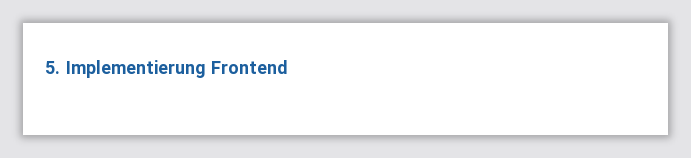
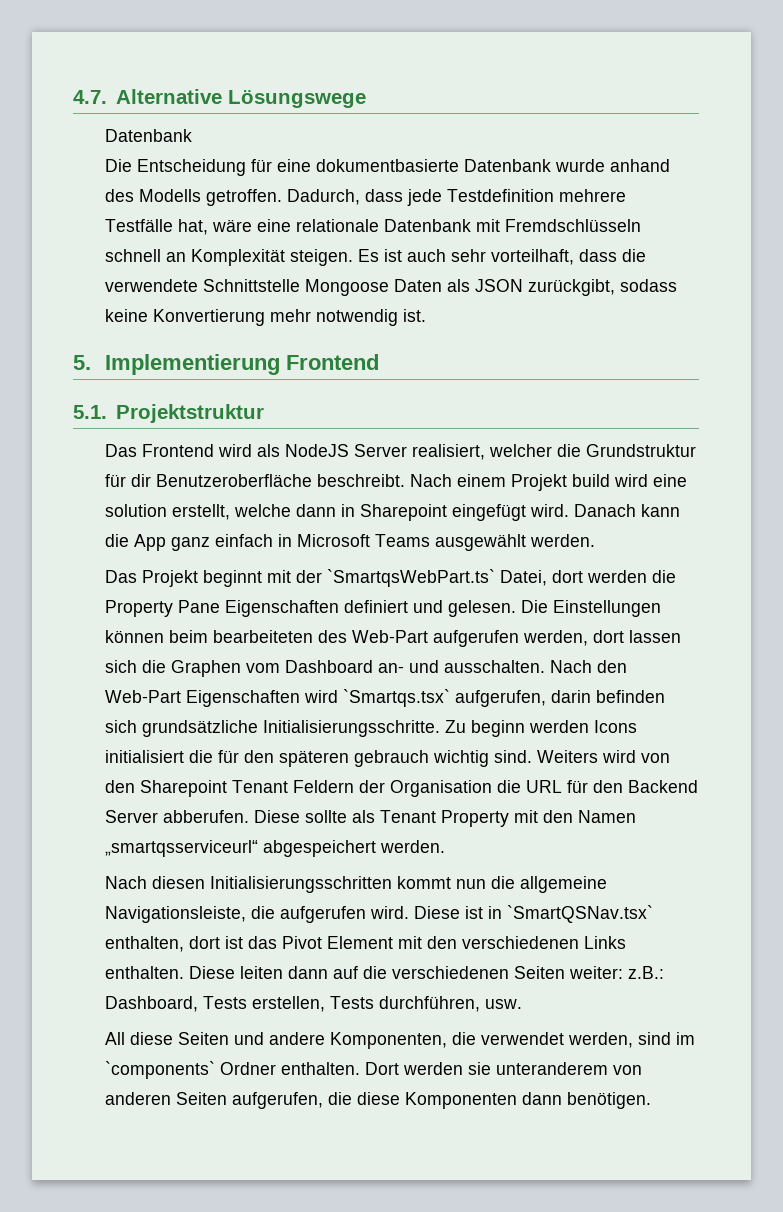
[45,60,289,78] 5. Implementierung Frontend -> [73,89,366,108] [105,129,193,142] [105,159,671,176] [105,189,627,206] [105,219,642,235] [105,249,647,266] [105,279,678,296] [105,309,427,326] [73,354,380,375] [73,404,264,423] [105,444,697,460] [105,474,688,491] [105,504,681,521] [105,534,596,551] [105,569,677,587] [105,600,662,617] [105,630,682,647] [105,660,628,677] [105,689,666,707] [105,720,638,737] [105,750,671,767] [105,780,699,797] [105,810,637,827] [105,840,446,857] [105,876,608,893] [105,905,654,923] [105,936,627,952] [105,966,665,979] [105,996,523,1012] [105,1032,696,1049] [105,1061,643,1079] [105,1092,652,1109] 4.7. Alternative Lösungswege // Datenbank // Die Entscheidung für eine dokumentbasierte Datenbank wurde anhand des Modells getroffen. Dadurch, dass jede Testdefinition mehrere Testfälle hat, wäre eine relationale Datenbank mit Fremdschlüsseln schnell an Komplexität steigen. Es ist auch sehr vorteilhaft, dass die verwendete Schnittstelle Mongoose Daten als JSON zurückgibt, sodass keine Konvertierung mehr notwendig ist. // 5. Implementierung Frontend // 5.1. Projektstruktur // Das Frontend wird als NodeJS Server realisiert, welcher die Grundstruktur für dir Benutzeroberfläche beschreibt. Nach einem Projekt build wird eine solution erstellt, welche dann in Sharepoint eingefügt wird. Danach kann die App ganz einfach in Microsoft Teams ausgewählt werden. // Das Projekt beginnt mit der `SmartqsWebPart.ts` Datei, dort werden die Property Pane Eigenschaften definiert und gelesen. Die Einstellungen können beim bearbeiteten des Web-Part aufgerufen werden, dort lassen sich die Graphen vom Dashboard an- und ausschalten. Nach den Web-Part Eigenschaften wird `Smartqs.tsx` aufgerufen, darin befinden sich grundsätzliche Initialisierungsschritte. Zu beginn werden Icons initialisiert die für den späteren gebrauch wichtig sind. Weiters wird von den Sharepoint Tenant Feldern der Organisation die URL für den Backend Server abberufen. Diese sollte als Tenant Property mit den Namen „smartqsserviceurl“ abgespeichert werden. // Nach diesen Initialisierungsschritten kommt nun die allgemeine Navigationsleiste, die aufgerufen wird. Diese ist in `SmartQSNav.tsx` enthalten, dort ist das Pivot Element mit den verschiedenen Links enthalten. Diese leiten dann auf die verschiedenen Seiten weiter: z.B.: Dashboard, Tests erstellen, Tests durchführen, usw. // All diese Seiten und andere Komponenten, die verwendet werden, sind im `components` Ordner enthalten. Dort werden sie unteranderem von anderen Seiten aufgerufen, die diese Komponenten dann benötigen.

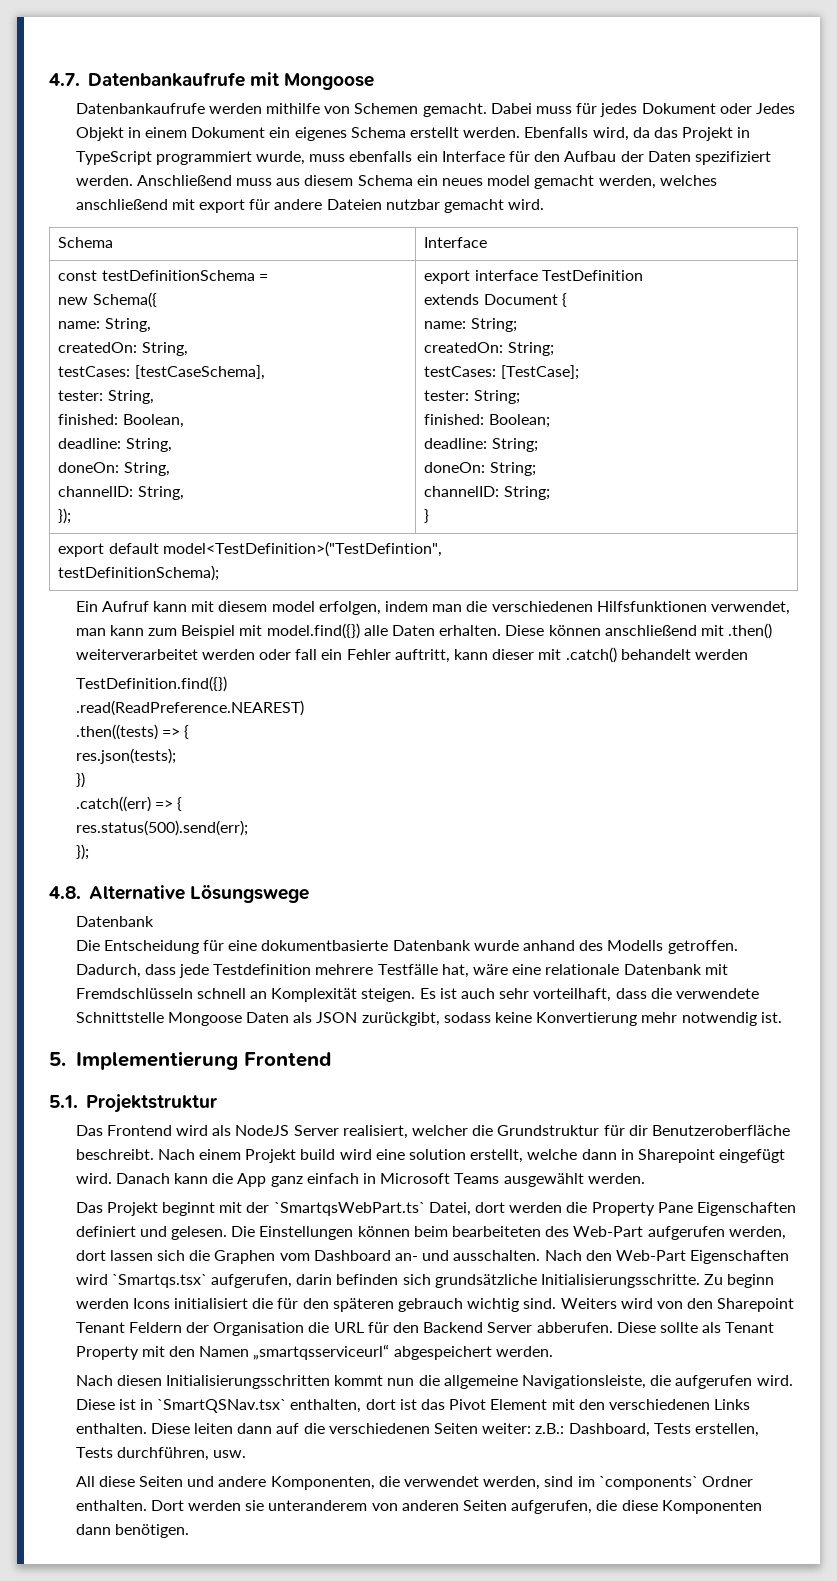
(107, 97) none -> [87,72,375,90] [75,103,795,117] [75,127,751,141] [75,151,771,165] [75,175,717,189] [75,199,545,213] [58,237,114,248] [424,237,488,248] [58,270,268,281] [58,292,157,308] [58,318,151,332] [58,342,188,356] [58,365,265,380] [58,390,154,404] [58,414,184,428] [58,438,172,452] [58,462,170,476] [58,486,184,500] [58,508,72,524] [424,270,643,284] [424,293,567,307] [424,318,517,332] [424,342,554,356] [424,365,579,380] [424,390,520,404] [424,414,550,428] [424,438,538,452] [424,462,536,476] [424,486,550,500] [424,509,430,523] [58,541,442,557] [58,565,220,581] [75,601,790,615] [75,623,773,639] [75,647,748,663] [75,676,227,692] [75,700,304,716] [75,724,190,740] [75,748,176,764] [75,772,85,788] [75,796,183,812] [75,820,248,836] [75,844,89,860] [49,886,81,899] Datenbankaufrufe mit Mongoose // Datenbankaufrufe werden mithilfe von Schemen gemacht. Dabei muss für jedes Dokument oder Jedes Objekt in einem Dokument ein eigenes Schema erstellt werden. Ebenfalls wird, da das Projekt in TypeScript programmiert wurde, muss ebenfalls ein Interface für den Aufbau der Daten spezifiziert werden. Anschließend muss aus diesem Schema ein neues model gemacht werden, welches anschließend mit export für andere Dateien nutzbar gemacht wird. // Schema | Interface // const testDefinitionSchema = // new Schema({ // name: String, // createdOn: String, // testCases: [testCaseSchema], // tester: String, // finished: Boolean, // deadline: String, // doneOn: String, // channelID: String, // }); | export interface TestDefinition // extends Document { // name: String; // createdOn: String; // testCases: [TestCase]; // tester: String; // finished: Boolean; // deadline: String; // doneOn: String; // channelID: String; // } // export default model<TestDefinition>("TestDefintion", // testDefinitionSchema); // Ein Aufruf kann mit diesem model erfolgen, indem man die verschiedenen Hilfsfunktionen verwendet, man kann zum Beispiel mit model.find({}) alle Daten erhalten. Diese können anschließend mit .then() weiterverarbeitet werden oder fall ein Fehler auftritt, kann dieser mit .catch() behandelt werden // TestDefinition.find({}) // .read(ReadPreference.NEAREST) // .then((tests) => { // res.json(tests); // }) // .catch((err) => { // res.status(500).send(err); // }); // 4.8.

